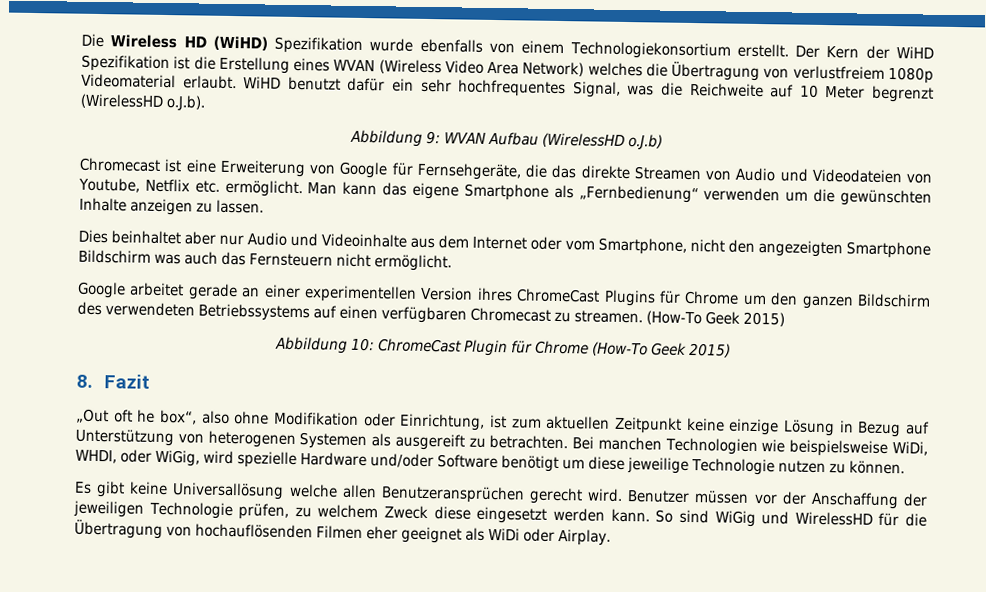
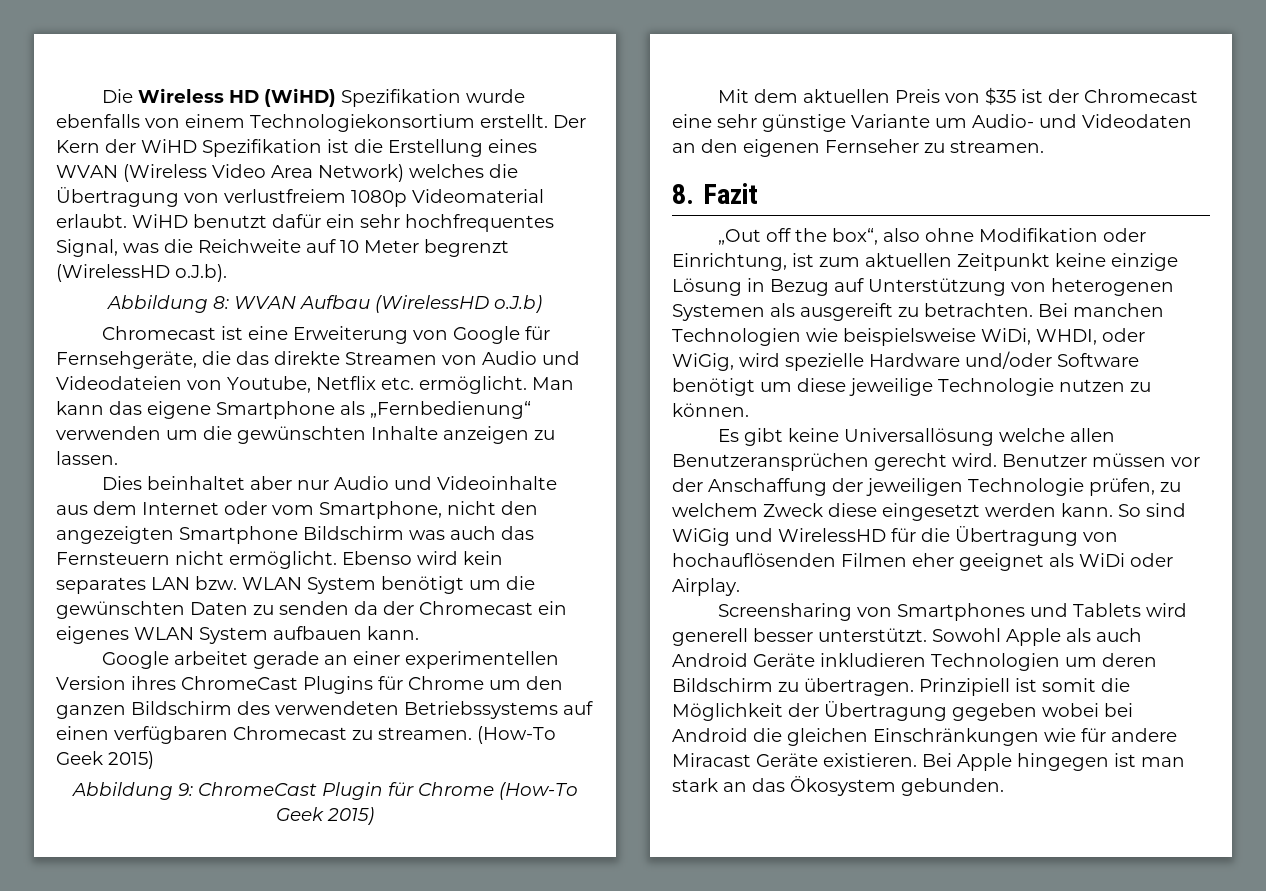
[425,130,441,145] 9: -> [213,296,229,309] 8:
(452, 263) none -> [342,551,503,565] [56,576,535,594] [56,601,567,619] [56,626,419,644] Ebenso wird kein separates LAN bzw. WLAN System benötigt um die gewünschten Daten zu senden da der Chromecast ein eigenes WLAN System aufbauen kann.
[351,337,376,352] 10: -> [177,783,193,796] 9:
(731, 350) none -> [718,87,1199,105] [672,114,1192,132] [672,139,1044,157] // Mit dem aktuellen Preis von $35 ist der Chromecast eine sehr günstige Variante um Audio- und Videodaten an den eigenen Fernseher zu streamen.
[113,409,156,423] oft he -> [766,228,828,242] off the
(611, 537) none -> [718,603,1188,621] [672,628,1142,646] [672,653,1157,671] [672,678,1130,696] [672,701,1133,721] [672,728,1177,746] [672,753,1185,771] [672,776,1004,796] // Screensharing von Smartphones und Tablets wird generell besser unterstützt. Sowohl Apple als auch Android Geräte inkludieren Technologien um deren Bildschirm zu übertragen. Prinzipiell ist somit die Möglichkeit der Übertragung gegeben wobei bei Android die gleichen Einschränkungen wie für andere Miracast Geräte existieren. Bei Apple hingegen ist man stark an das Ökosystem gebunden.

